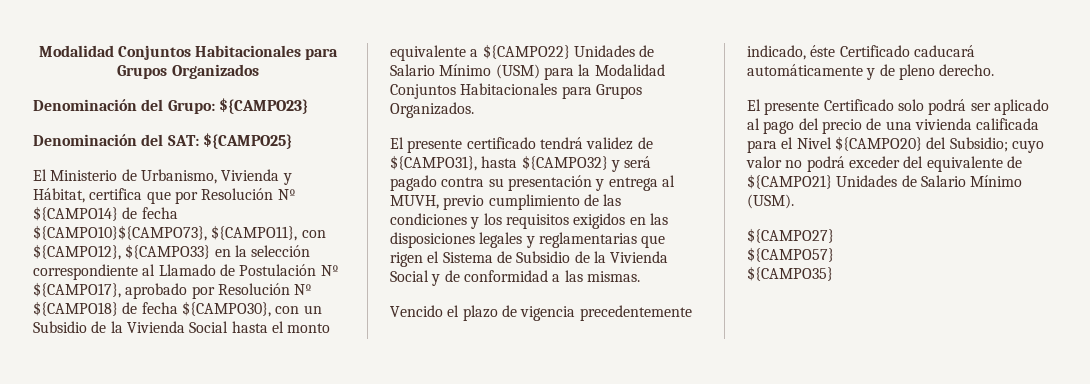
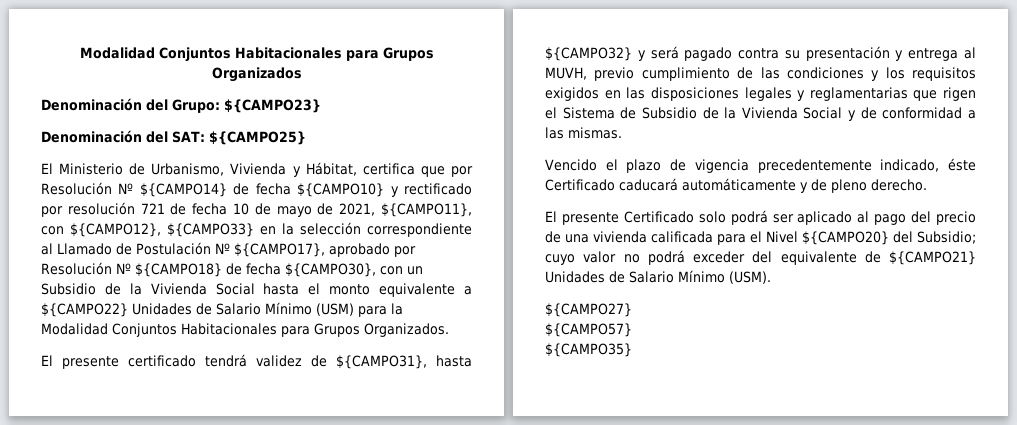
[33,225,207,241] ${CAMPO10}${CAMPO73}, -> [297,183,472,197] [41,202,376,217] ${CAMPO10} y rectificado por resolución 721 de fecha 10 de mayo de 2021,

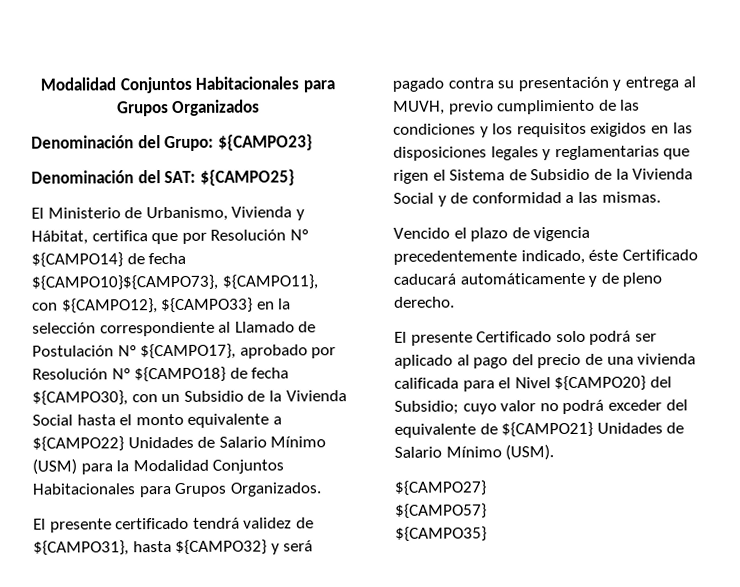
[297,183,472,197] [41,202,376,217] ${CAMPO10} y rectificado por resolución 721 de fecha 10 de mayo de 2021, -> [31,274,218,291] ${CAMPO10}${CAMPO73},

